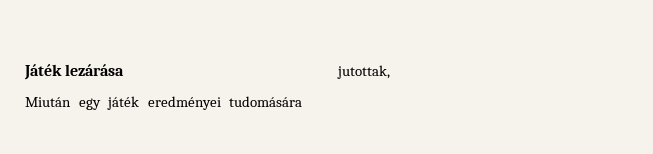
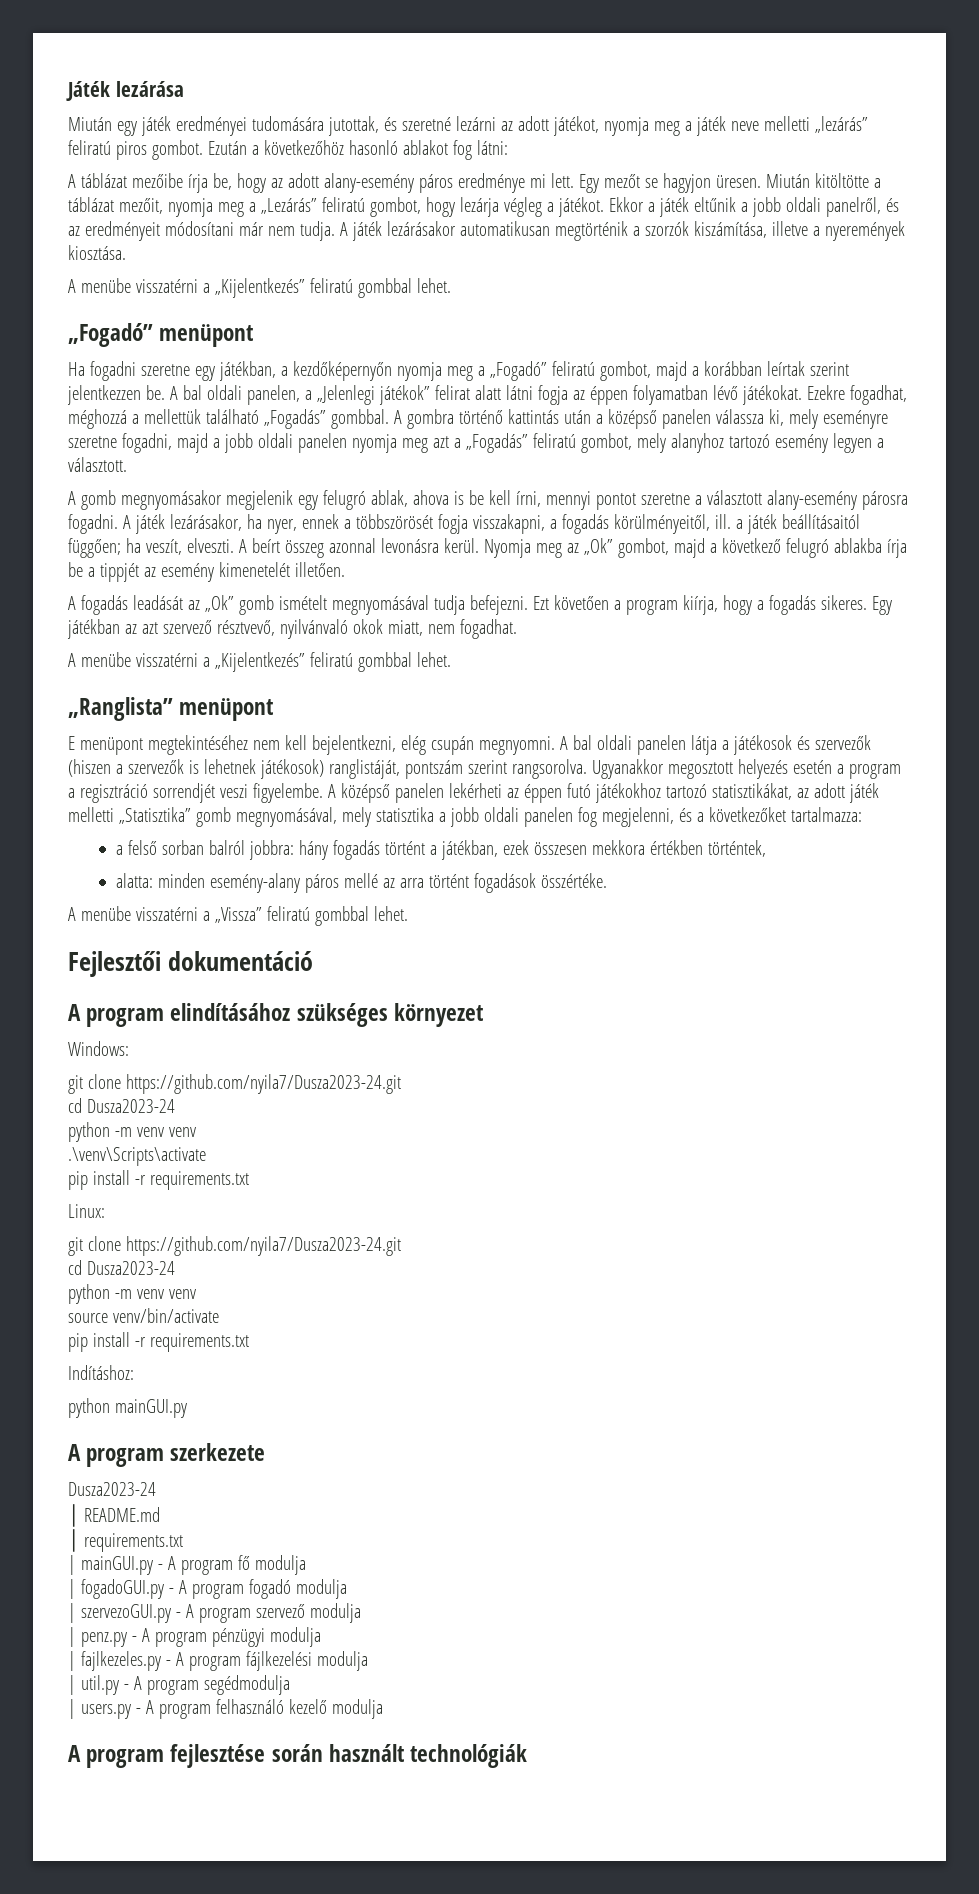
(390, 72) none -> [383,116,868,136] [68,140,508,160] [68,173,881,193] [68,197,899,217] [68,221,905,241] [68,245,126,260] [68,278,451,298] [68,323,254,347] [68,361,849,381] [67,385,907,405] [68,409,888,429] [68,433,884,453] [68,457,127,472] [68,490,908,510] [68,514,860,534] [68,538,907,558] [68,562,345,582] [68,595,892,615] [67,619,517,639] [68,652,451,672] [68,697,274,721] [68,735,871,755] [68,759,901,779] [68,783,879,803] [68,807,862,827] [115,840,766,860] [115,873,607,893] [68,906,408,926] [68,951,314,977] [68,1003,483,1027] [68,1041,129,1056] [68,1074,401,1094] [68,1098,175,1113] [68,1122,196,1142] [68,1147,206,1166] [68,1170,249,1190] [68,1204,105,1218] [68,1236,401,1256] [68,1260,175,1275] [68,1284,196,1304] [68,1308,219,1323] [68,1332,249,1352] [68,1365,134,1380] [68,1398,187,1418] [68,1443,266,1467] [68,1482,156,1496] [68,1504,160,1527] [68,1529,183,1552] [68,1555,306,1575] [68,1579,347,1599] [68,1603,361,1623] [68,1627,321,1647] [68,1651,368,1671] [68,1675,290,1695] [68,1699,383,1719] [68,1744,528,1768] és szeretné lezárni az adott játékot, nyomja meg a játék neve melletti „lezárás” feliratú piros gombot. Ezután a következőhöz hasonló ablakot fog látni: // A táblázat mezőibe írja be, hogy az adott alany-esemény páros eredménye mi lett. Egy mezőt se hagyjon üresen. Miután kitöltötte a táblázat mezőit, nyomja meg a „Lezárás” feliratú gombot, hogy lezárja végleg a játékot. Ekkor a játék eltűnik a jobb oldali panelről, és az eredményeit módosítani már nem tudja. A játék lezárásakor automatikusan megtörténik a szorzók kiszámítása, illetve a nyeremények kiosztása. // A menübe visszatérni a „Kijelentkezés” feliratú gombbal lehet. // „Fogadó” menüpont // Ha fogadni szeretne egy játékban, a kezdőképernyőn nyomja meg a „Fogadó” feliratú gombot, majd a korábban leírtak szerint jelentkezzen be. A bal oldali panelen, a „Jelenlegi játékok” felirat alatt látni fogja az éppen folyamatban lévő játékokat. Ezekre fogadhat, méghozzá a mellettük található „Fogadás” gombbal. A gombra történő kattintás után a középső panelen válassza ki, mely eseményre szeretne fogadni, majd a jobb oldali panelen nyomja meg azt a „Fogadás” feliratú gombot, mely alanyhoz tartozó esemény legyen a választott. // A gomb megnyomásakor megjelenik egy felugró ablak, ahova is be kell írni, mennyi pontot szeretne a választott alany-esemény párosra fogadni. A játék lezárásakor, ha nyer, ennek a többszörösét fogja visszakapni, a fogadás körülményeitől, ill. a játék beállításaitól függően; ha veszít, elveszti. A beírt összeg azonnal levonásra kerül. Nyomja meg az „Ok” gombot, majd a következő felugró ablakba írja be a tippjét az esemény kimenetelét illetően. // A fogadás leadását az „Ok” gomb ismételt megnyomásával tudja befejezni. Ezt követően a program kiírja, hogy a fogadás sikeres. Egy játékban az azt szervező résztvevő, nyilvánvaló okok miatt, nem fogadhat. // A menübe visszatérni a „Kijelentkezés” feliratú gombbal lehet. // „Ranglista” menüpont // E menüpont megtekintéséhez nem kell bejelentkezni, elég csupán megnyomni. A bal oldali panelen látja a játékosok és szervezők (hiszen a szervezők is lehetnek játékosok) ranglistáját, pontszám szerint rangsorolva. Ugyanakkor megosztott helyezés esetén a program a regisztráció sorrendjét veszi figyelembe. A középső panelen lekérheti az éppen futó játékokhoz tartozó statisztikákat, az adott játék melletti „Statisztika” gomb megnyomásával, mely statisztika a jobb oldali panelen fog megjelenni, és a következőket tartalmazza: // a felső sorban balról jobbra: hány fogadás történt a játékban, ezek összesen mekkora értékben történtek, // alatta: minden esemény-alany páros mellé az arra történt fogadások összértéke. // A menübe visszatérni a „Vissza” feliratú gombbal lehet. // Fejlesztői dokumentáció // A program elindításához szükséges környezet // Windows: // git clone https://github.com/nyila7/Dusza2023-24.git // cd Dusza2023-24 // python -m venv venv // .\venv\Scripts\activate // pip install -r requirements.txt // Linux: // git clone https://github.com/nyila7/Dusza2023-24.git // cd Dusza2023-24 // python -m venv venv // source venv/bin/activate // pip install -r requirements.txt // Indításhoz: // python mainGUI.py // A program szerkezete // Dusza2023-24 // │ README.md // │ requirements.txt // | mainGUI.py - A program fő modulja // | fogadoGUI.py - A program fogadó modulja // | szervezoGUI.py - A program szervező modulja // | penz.py - A program pénzügyi modulja // | fajlkezeles.py - A program fájlkezelési modulja // | util.py - A program segédmodulja // | users.py - A program felhasználó kezelő modulja // A program fejlesztése során használt technológiák

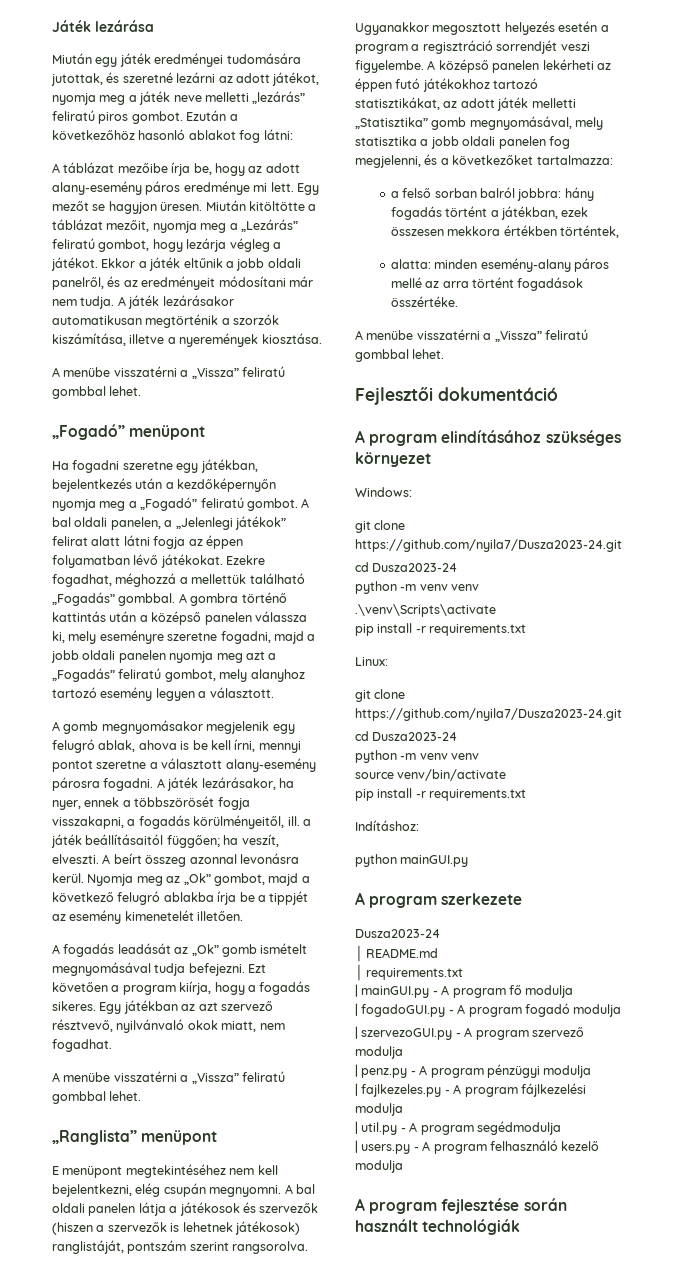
[214,278,305,298] „Kijelentkezés” -> [191,368,239,379] „Vissza”
(276, 371) none -> [52,478,163,492] bejelentkezés után
[599,361,849,381] [67,385,165,405] gombot, majd a korábban leírtak szerint jelentkezzen be. -> [246,498,298,511] gombot.
[214,652,305,672] „Kijelentkezés” -> [191,1073,239,1084] „Vissza”

